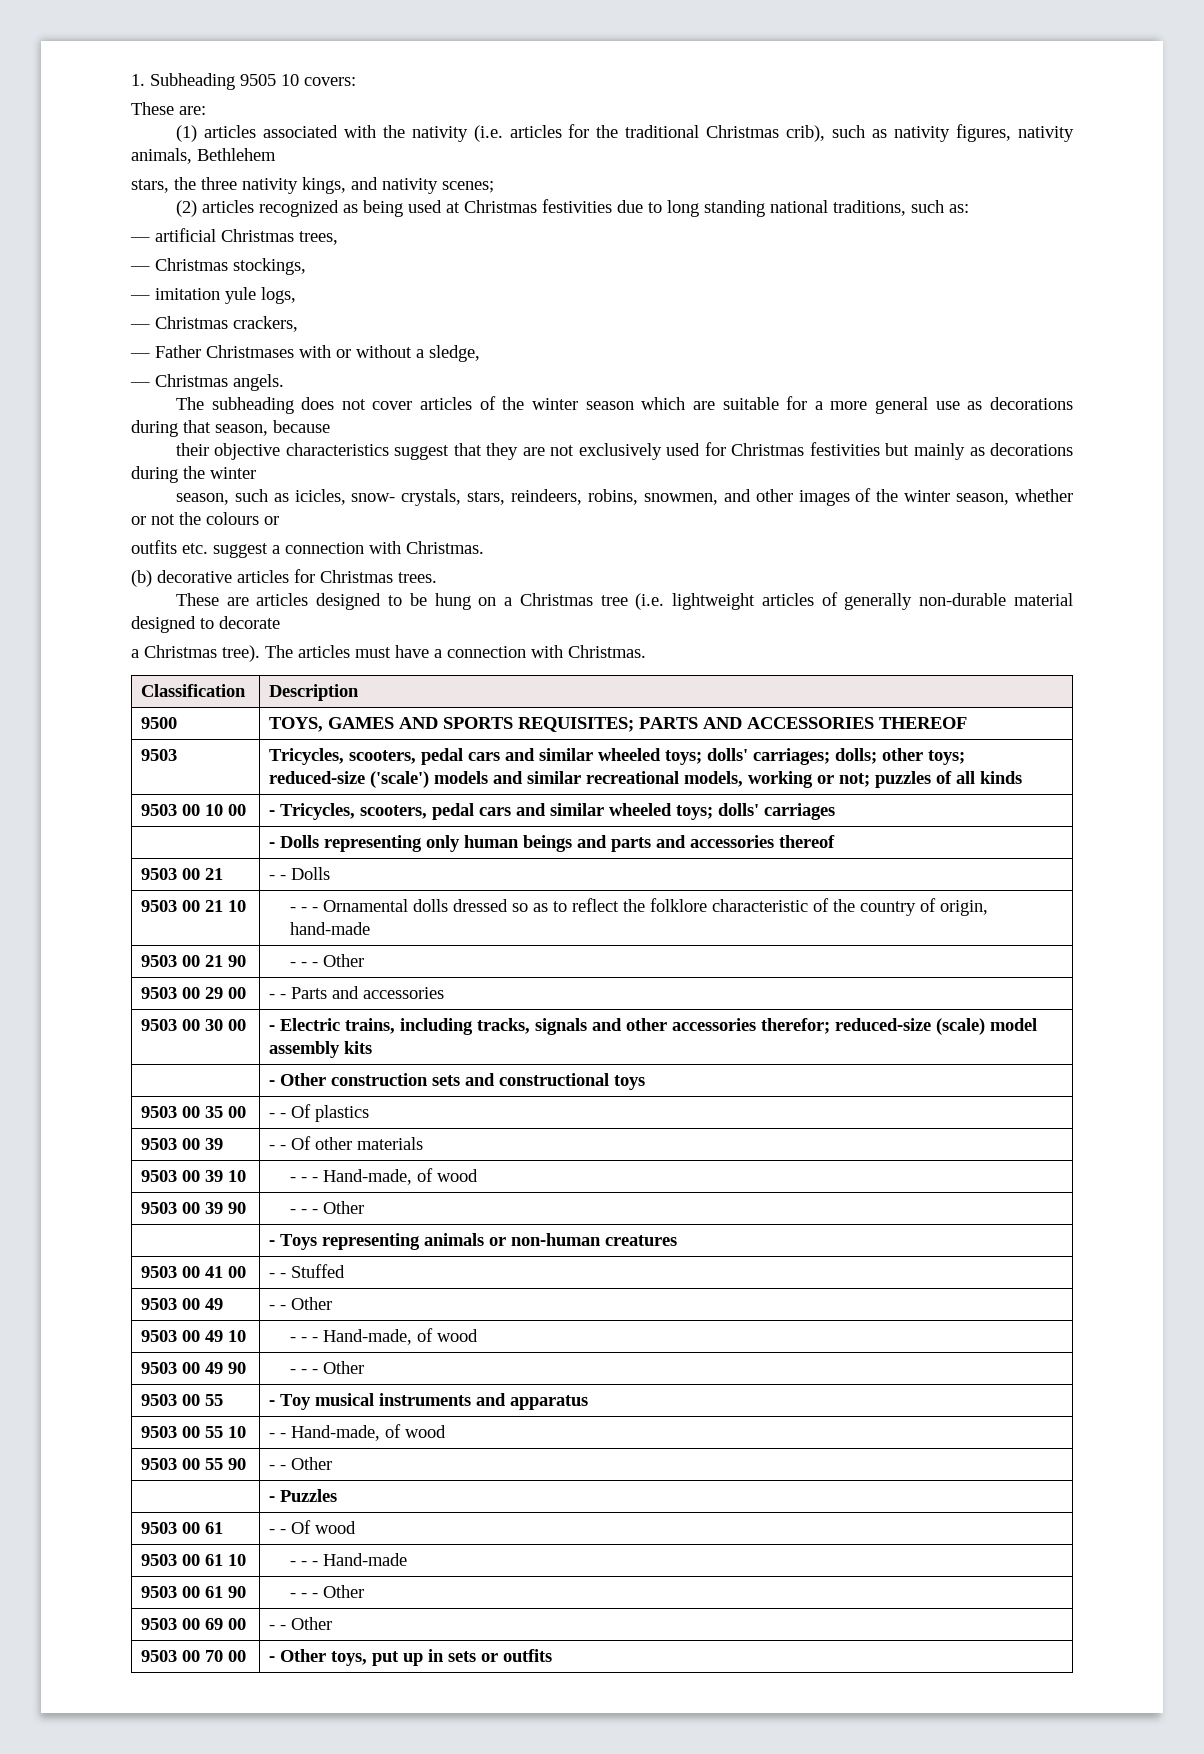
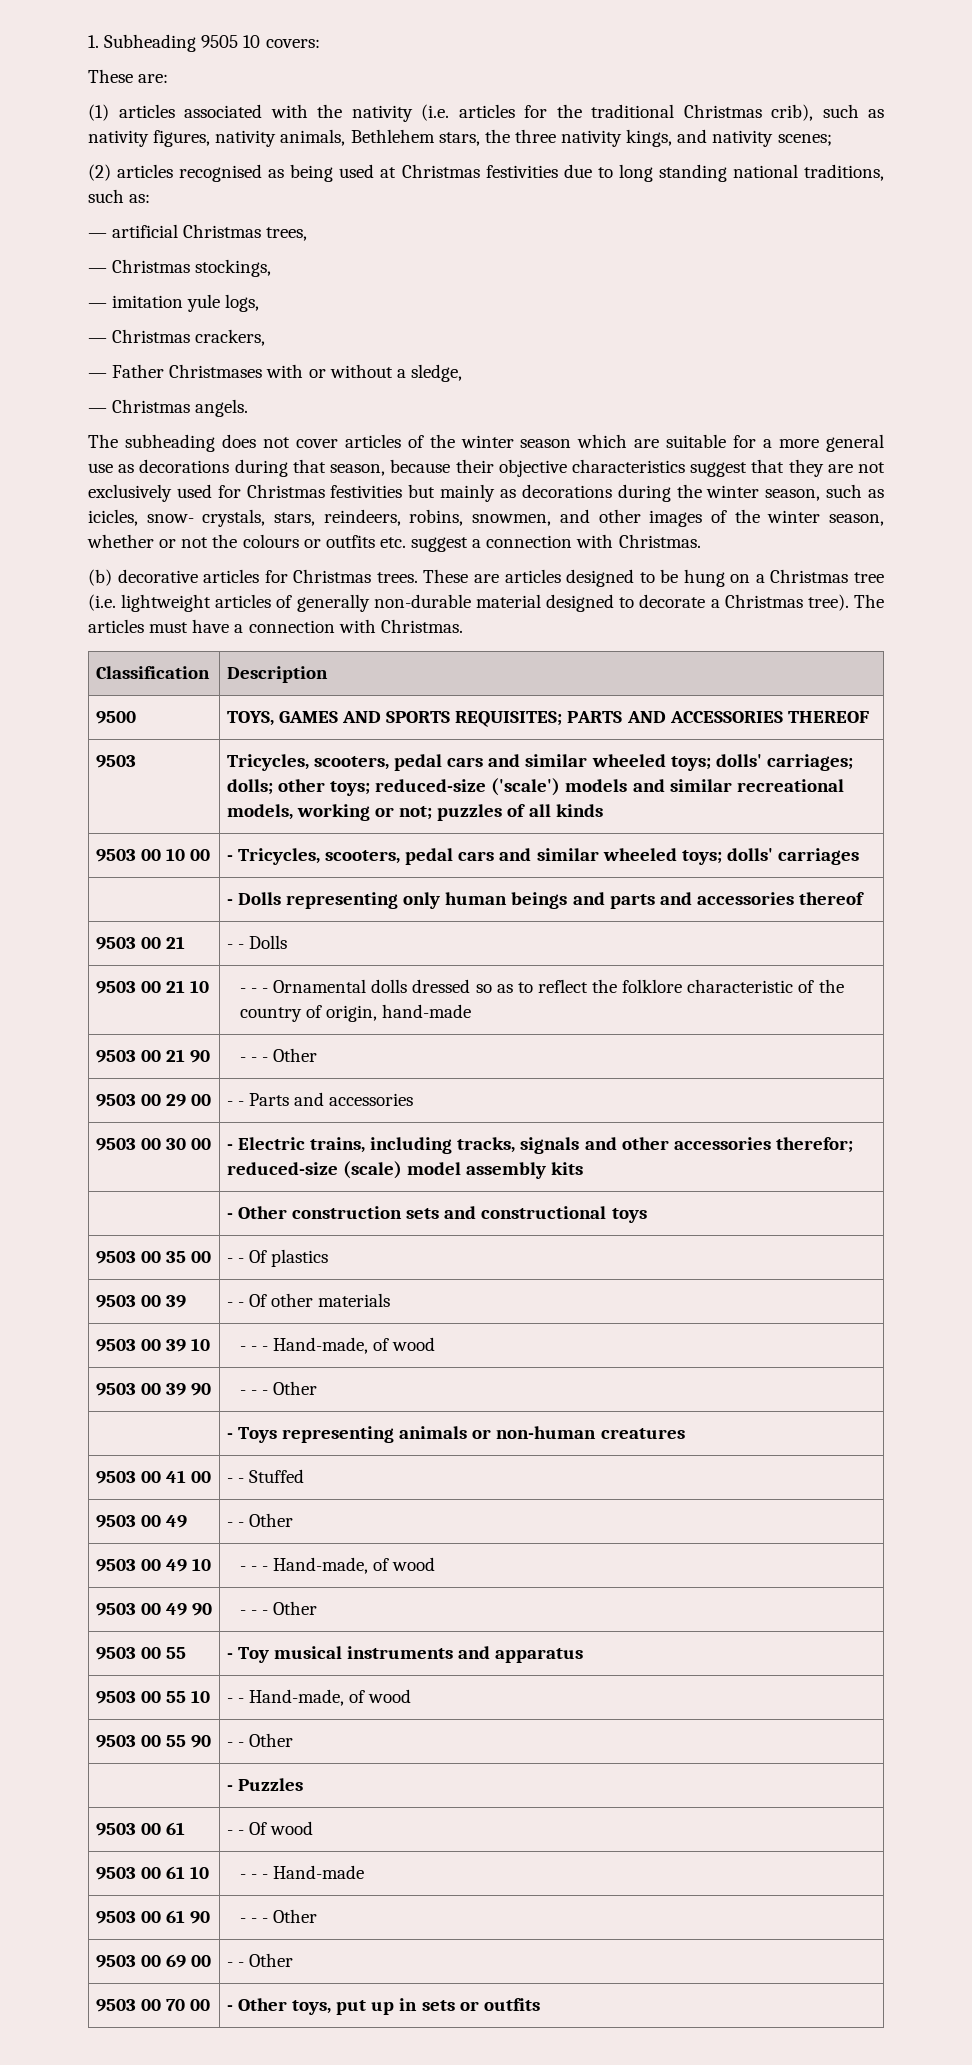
(276, 154) // -> (435, 136) none
[258,200,339,217] recognized -> [179,164,263,182] recognised
(330, 426) // -> (451, 466) none
(256, 473) // -> (760, 491) none
(279, 520) // -> (321, 543) none
(437, 577) // -> (418, 577) none
(280, 622) // -> (706, 601) none

